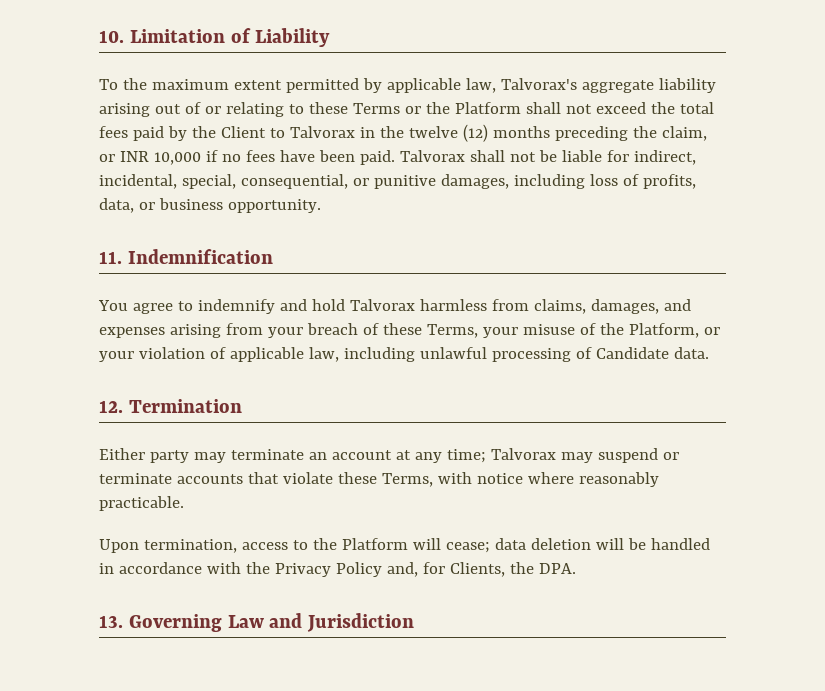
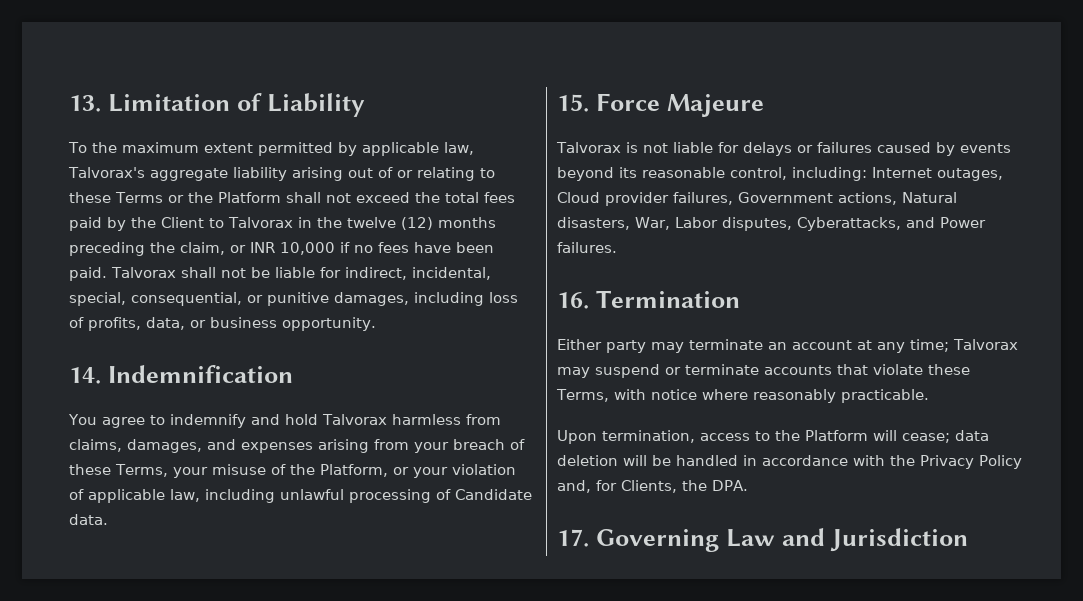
[99,30,124,43] 10. -> [69,95,101,112] 13.
[99,251,122,264] 11. -> [69,367,101,384] 14.
[99,400,123,413] 12. -> [557,93,764,117] [556,142,1011,156] [557,167,1003,181] [557,192,957,206] [557,217,986,231] [557,242,617,253] [557,292,589,309] 15. Force Majeure // Talvorax is not liable for delays or failures caused by events beyond its reasonable control, including: Internet outages, Cloud provider failures, Government actions, Natural disasters, War, Labor disputes, Cyberattacks, and Power failures. // 16.
[99,615,123,628] 13. -> [557,529,589,547] 17.

